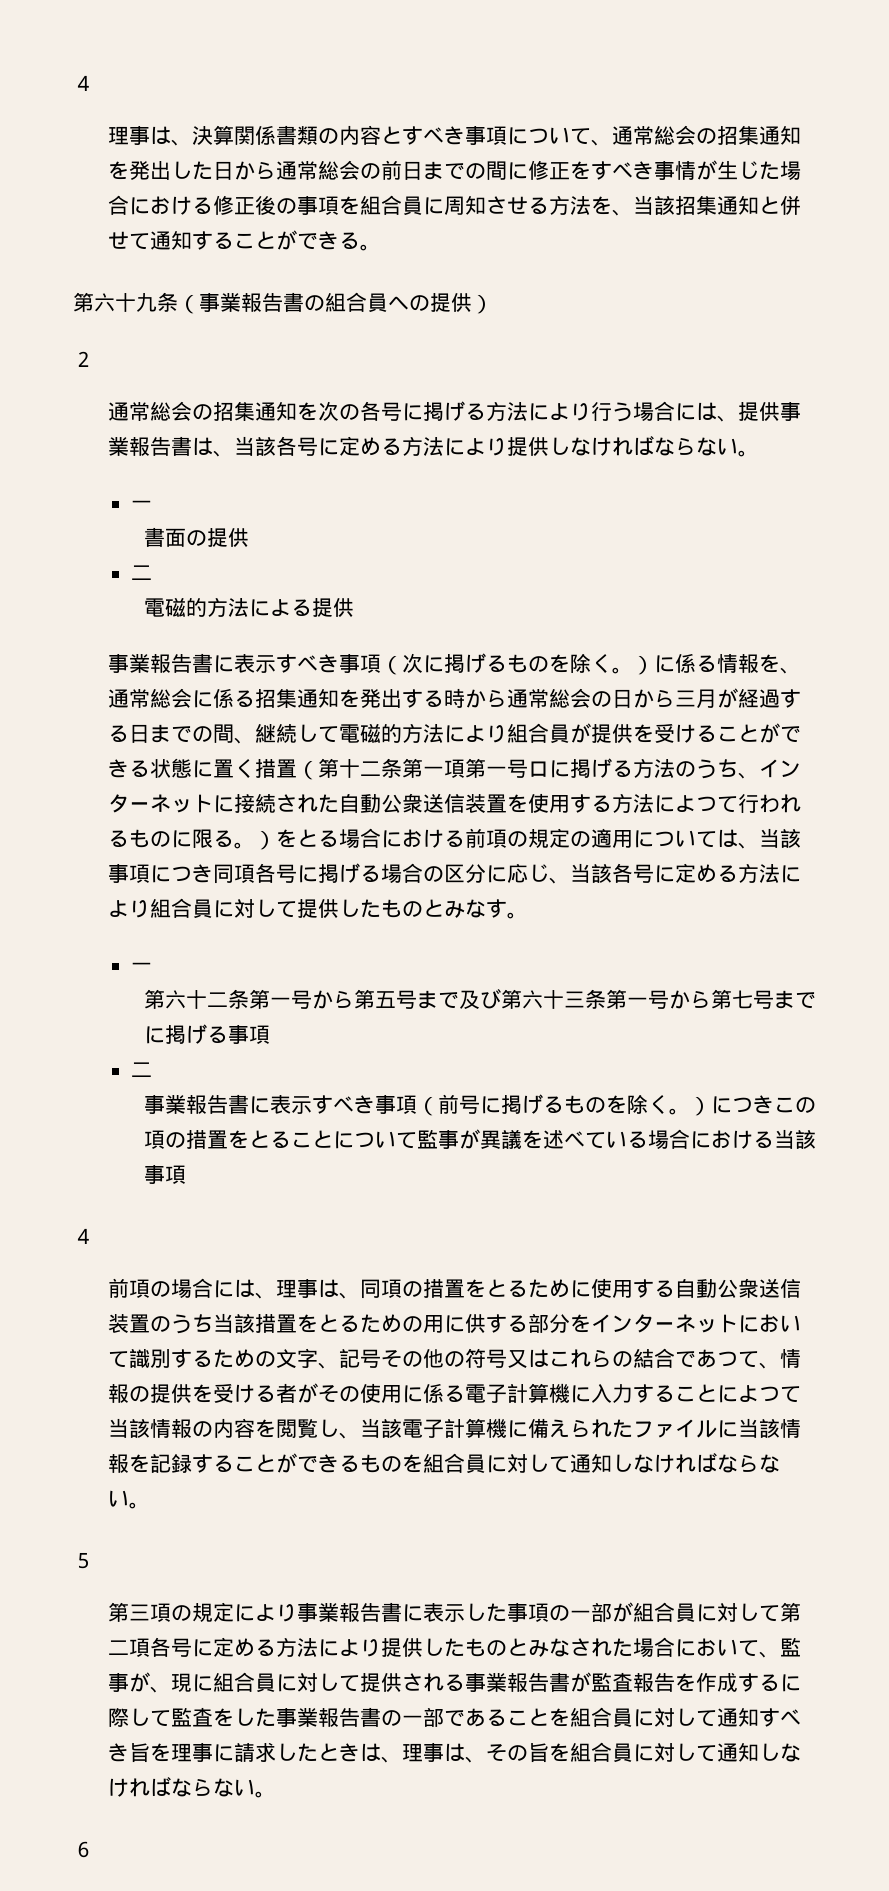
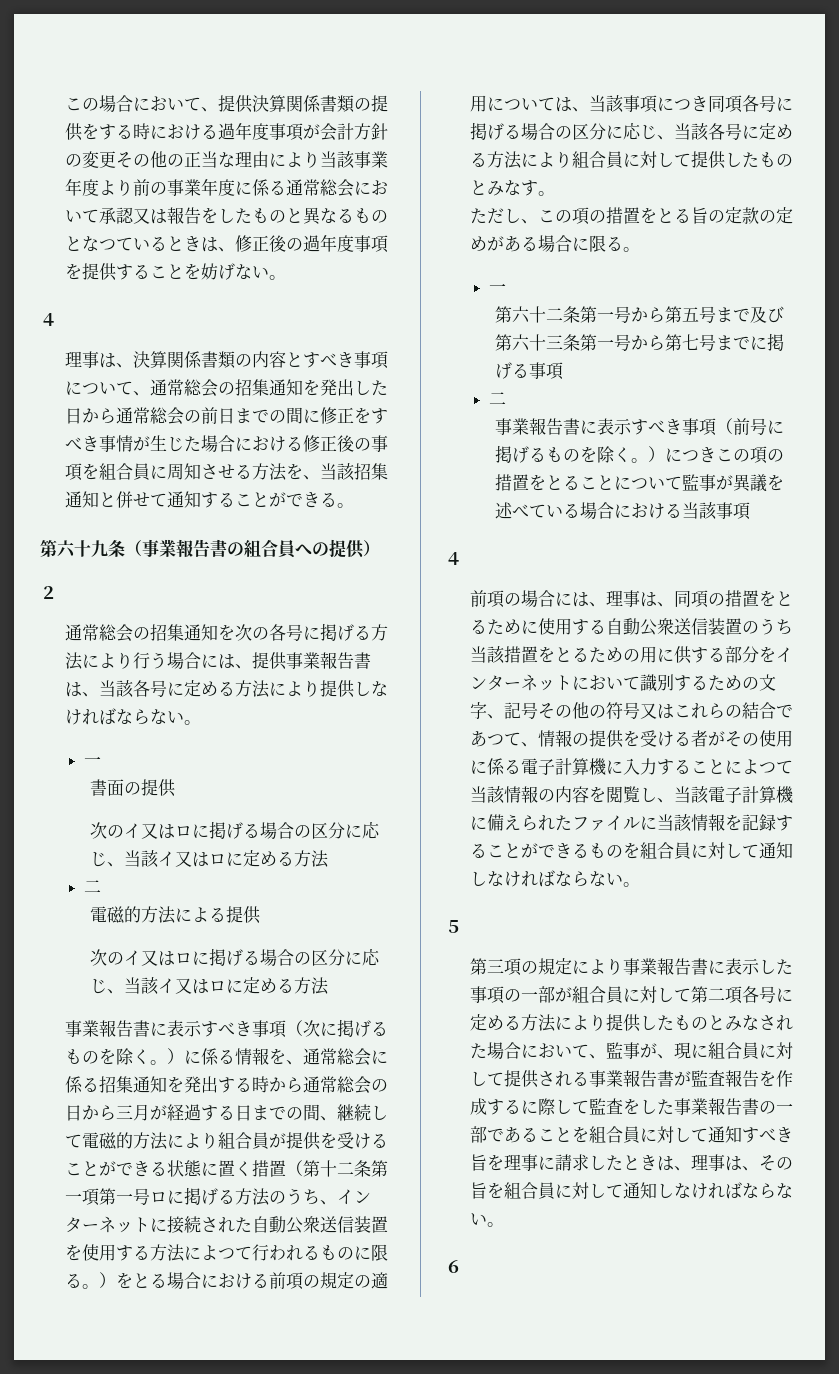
(73, 83) none -> [65,95,389,113] [65,122,389,141] [65,151,389,169] [65,178,389,197] [65,207,389,225] [65,234,389,253] [65,263,287,281] この場合において、提供決算関係書類の提供をする時における過年度事項が会計方針の変更その他の正当な理由により当該事業年度より前の事業年度に係る通常総会において承認又は報告をしたものと異なるものとなつているときは、修正後の過年度事項を提供することを妨げない。 //
(249, 537) none -> [90,821,381,839] [90,850,330,868] // 次のイ又はロに掲げる場合の区分に応じ、当該イ又はロに定める方法
(354, 607) none -> [90,948,381,966] [90,977,330,995] // 次のイ又はロに掲げる場合の区分に応じ、当該イ又はロに定める方法
(529, 915) none -> [470,207,794,225] [470,235,641,252] // ただし、この項の措置をとる旨の定款の定めがある場合に限る。

